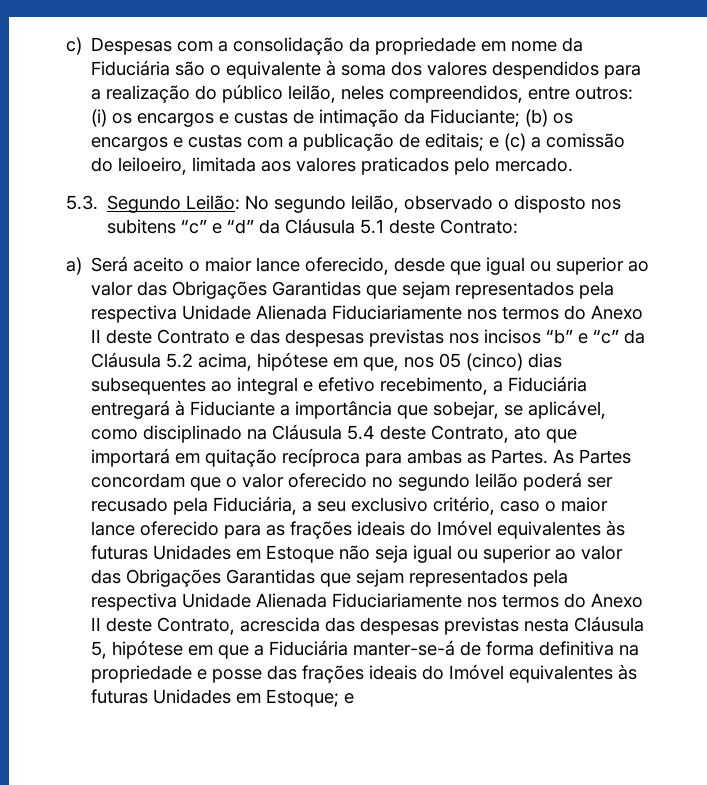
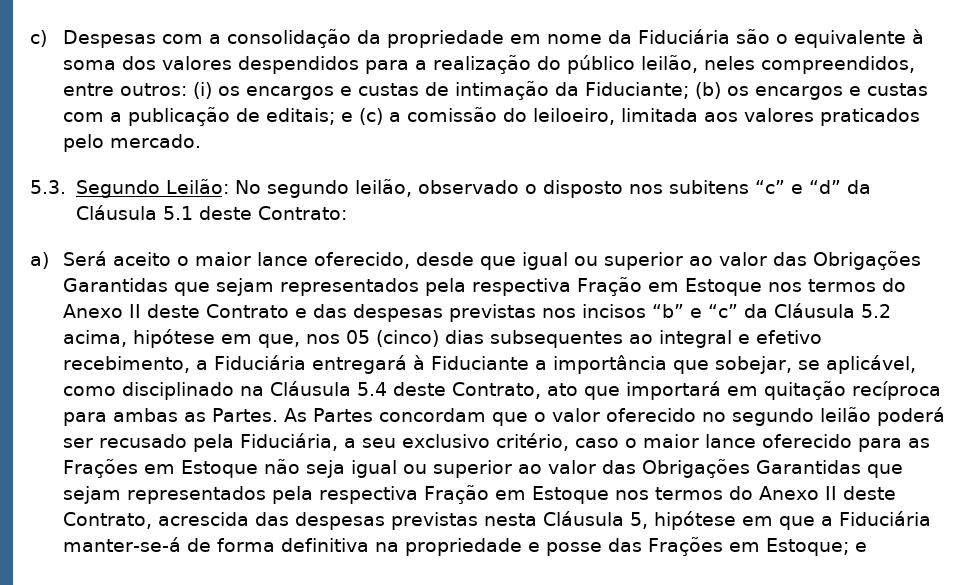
[182,305,463,320] Unidade Alienada Fiduciariamente -> [576,277,762,296] Fração em Estoque
[290,520,626,539] [91,545,232,560] frações ideais do Imóvel equivalentes às futuras Unidades -> [62,459,138,478] Frações
[182,593,463,608] Unidade Alienada Fiduciariamente -> [423,485,609,504] Fração em Estoque
[302,664,638,683] [91,689,232,704] frações ideais do Imóvel equivalentes às futuras Unidades -> [647,537,723,556] Frações

